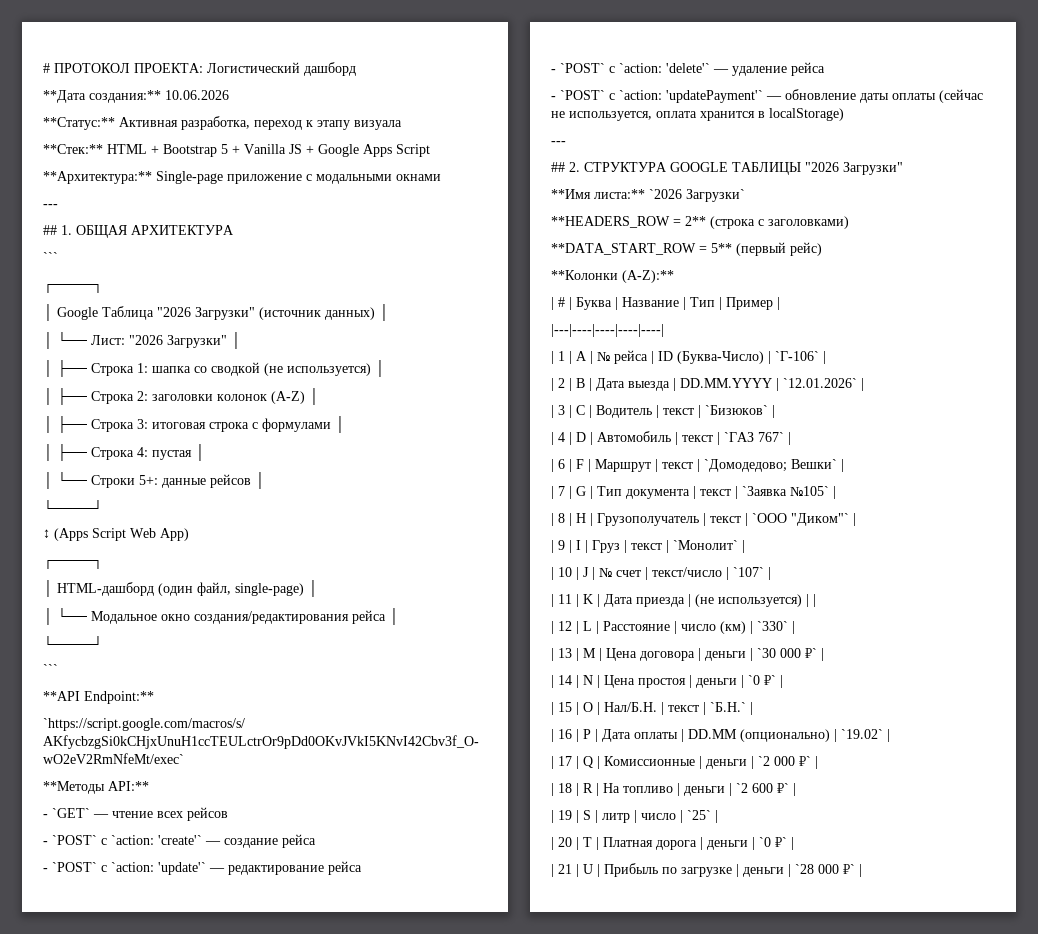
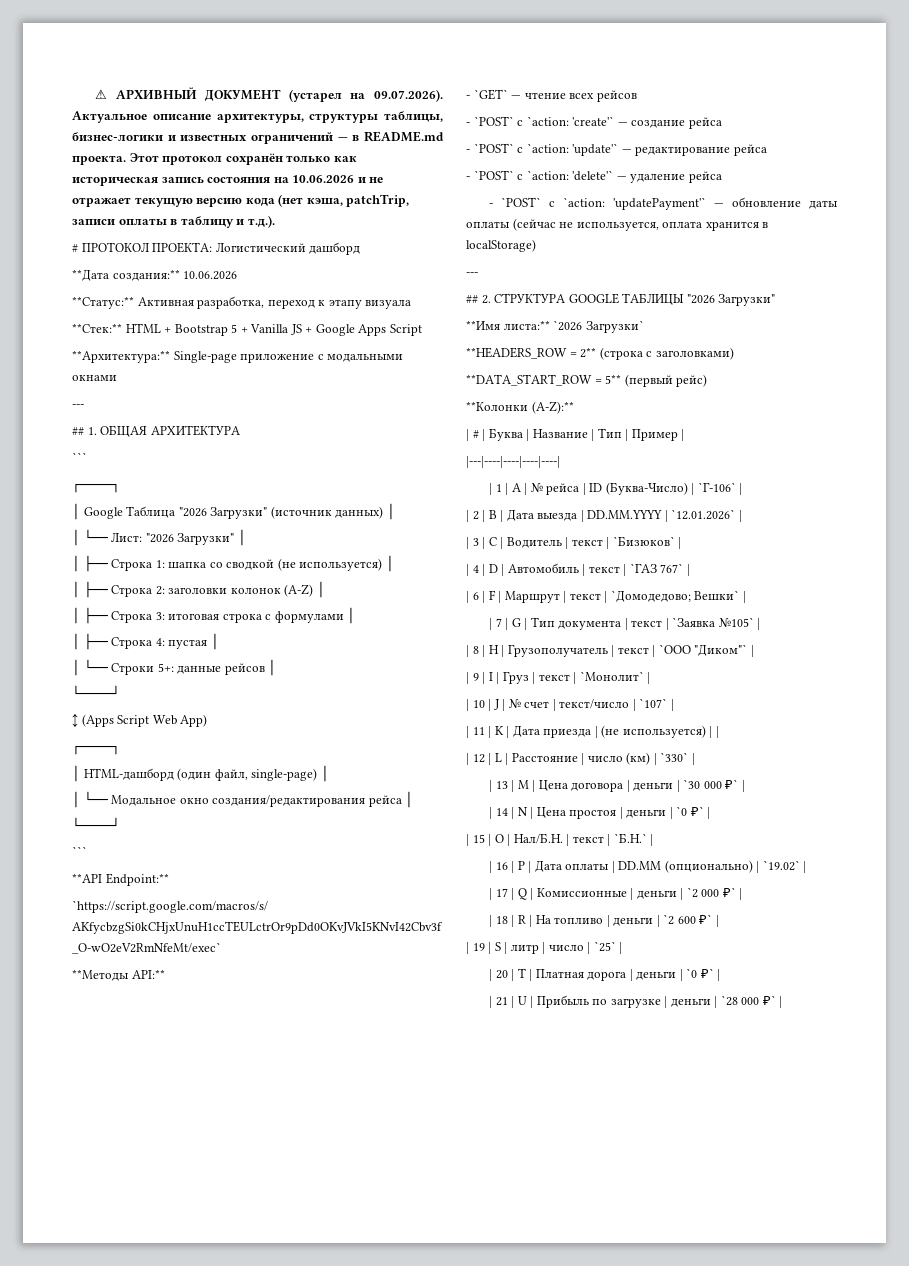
(43, 68) none -> [95,87,444,102] [72,111,443,123] [72,131,445,144] [72,153,357,165] [72,175,384,186] [72,194,410,207] [72,215,275,228] ⚠ АРХИВНЫЙ ДОКУМЕНТ (устарел на 09.07.2026). Актуальное описание архитектуры, структуры таблицы, бизнес-логики и известных ограничений — в README.md проекта. Этот протокол сохранён только как историческая запись состояния на 10.06.2026 и не отражает текущую версию кода (нет кэша, patchTrip, записи оплаты в таблицу и т.д.). //

